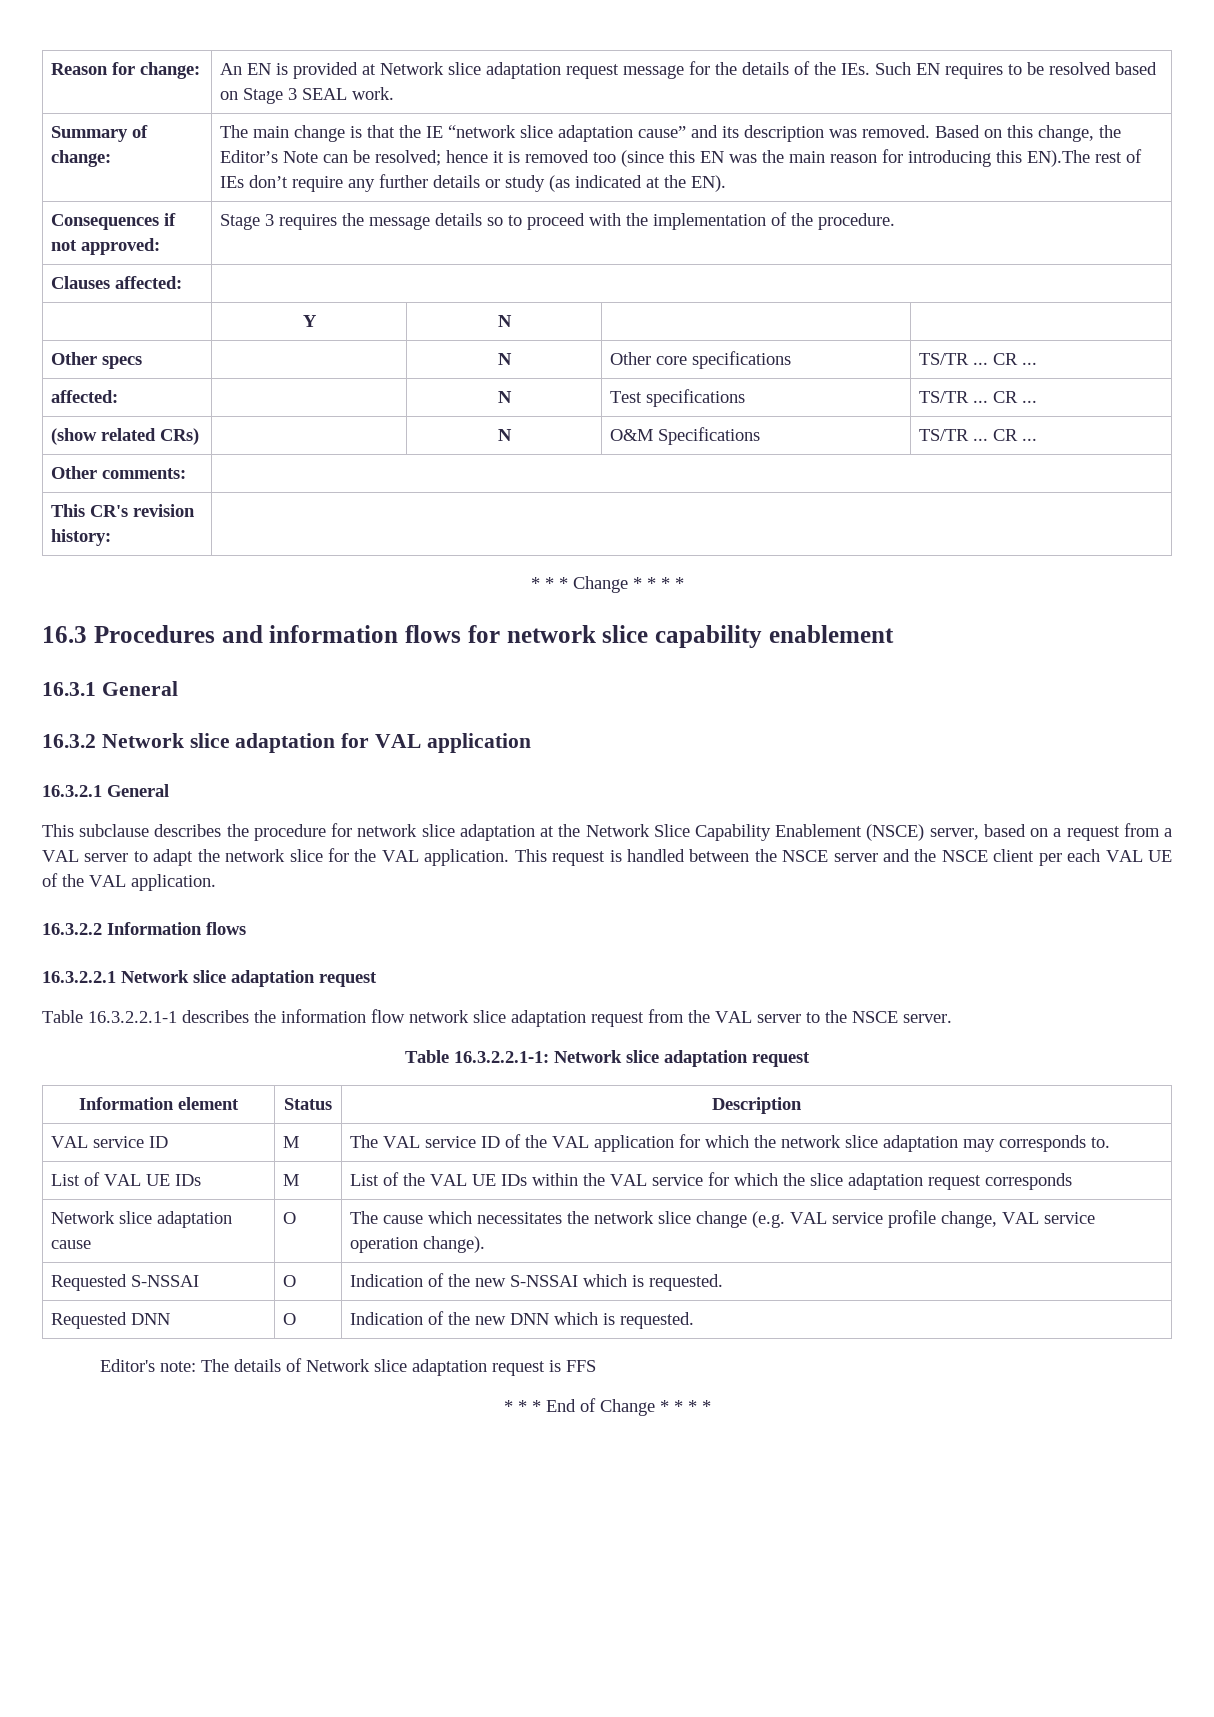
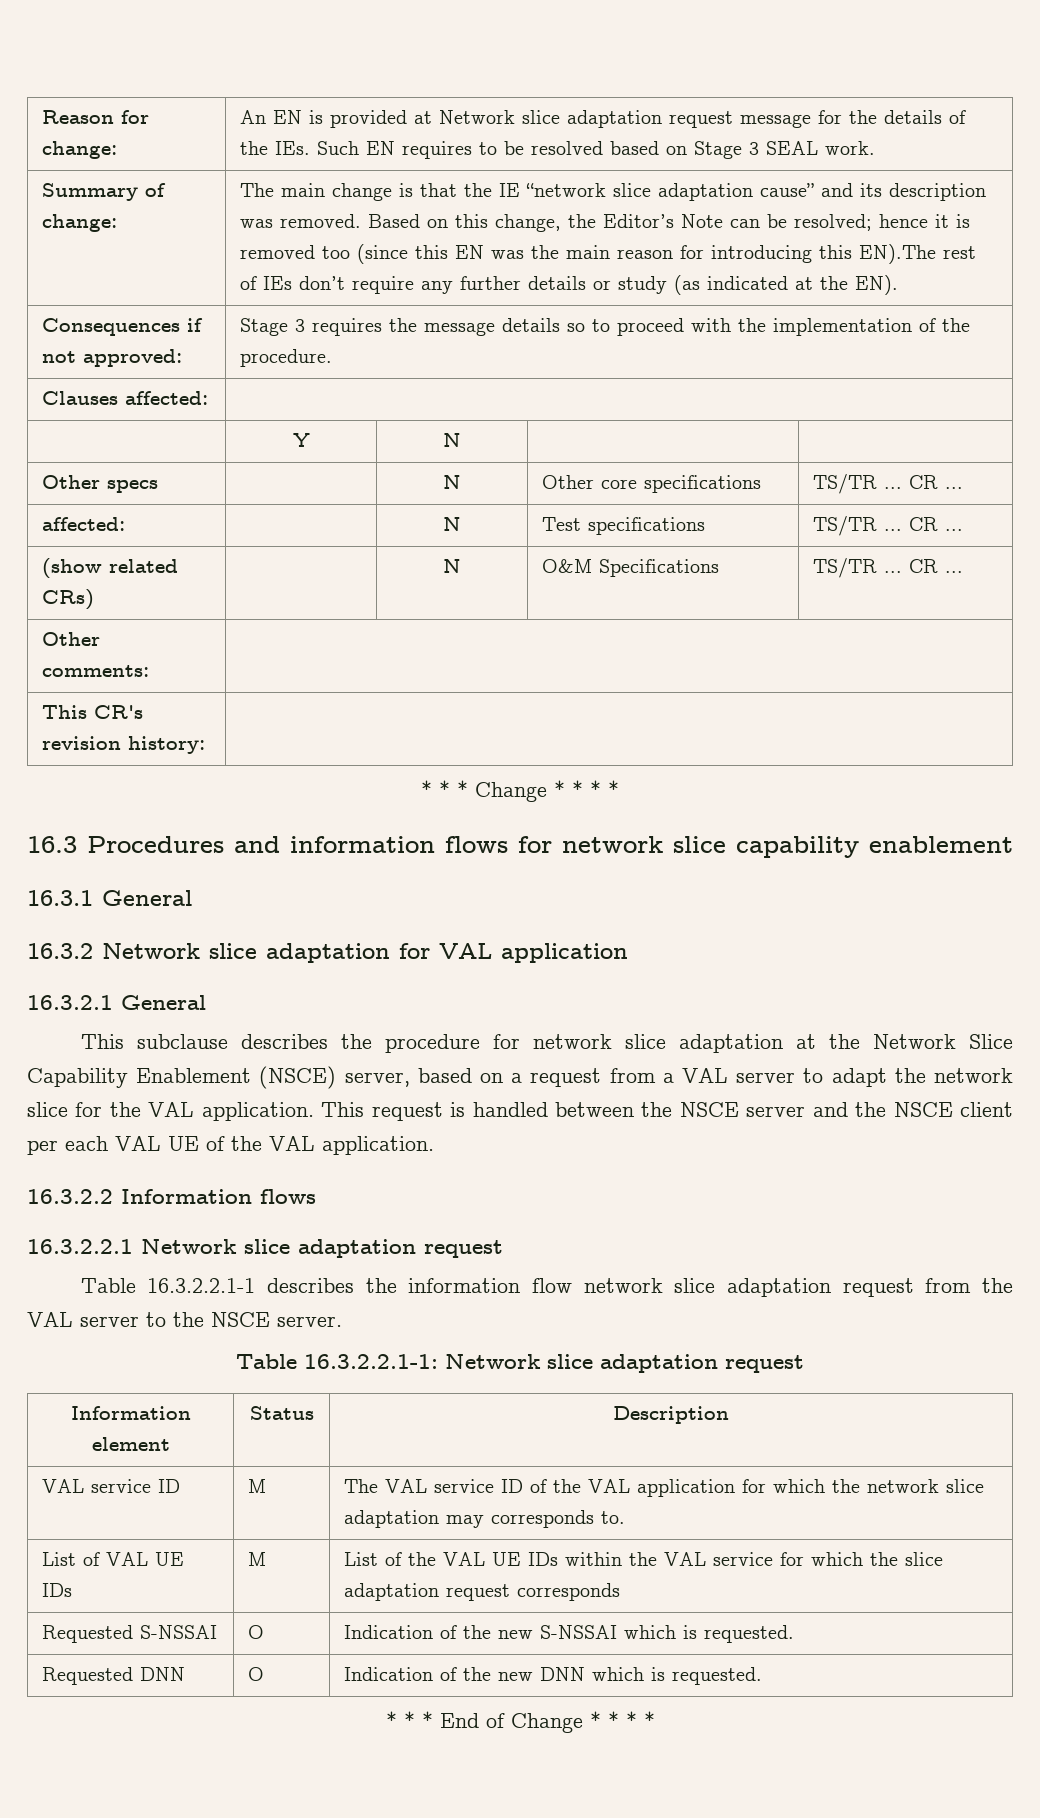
[51,1211,233,1228] [51,1240,92,1249] [283,1212,297,1224] [350,1210,1096,1228] [350,1236,486,1253] // Network slice adaptation cause | O | The cause which necessitates the network slice change (e.g. VAL service profile change, VAL service operation change). -> (621, 1592) none
[99,1358,596,1376] // Editor's note: The details of Network slice adaptation request is FFS -> (763, 1676) none

